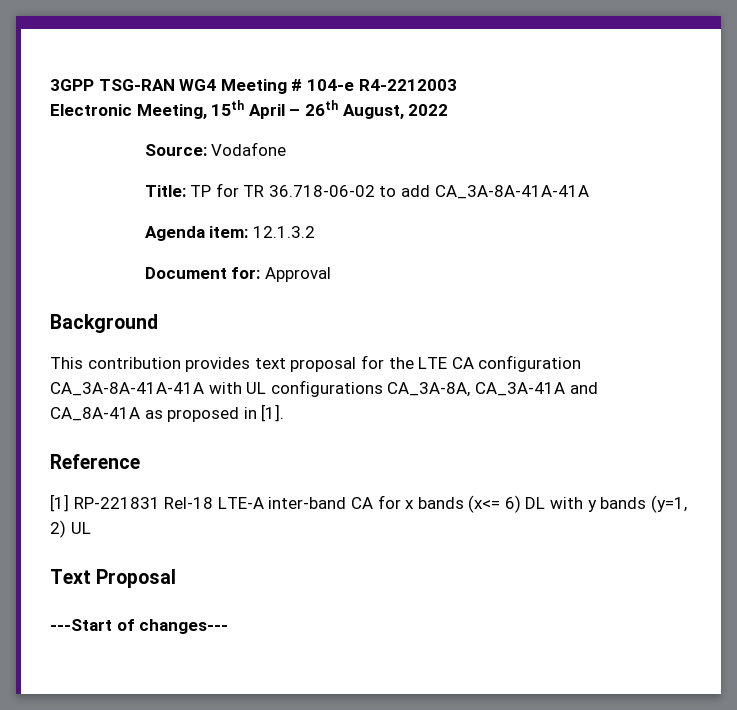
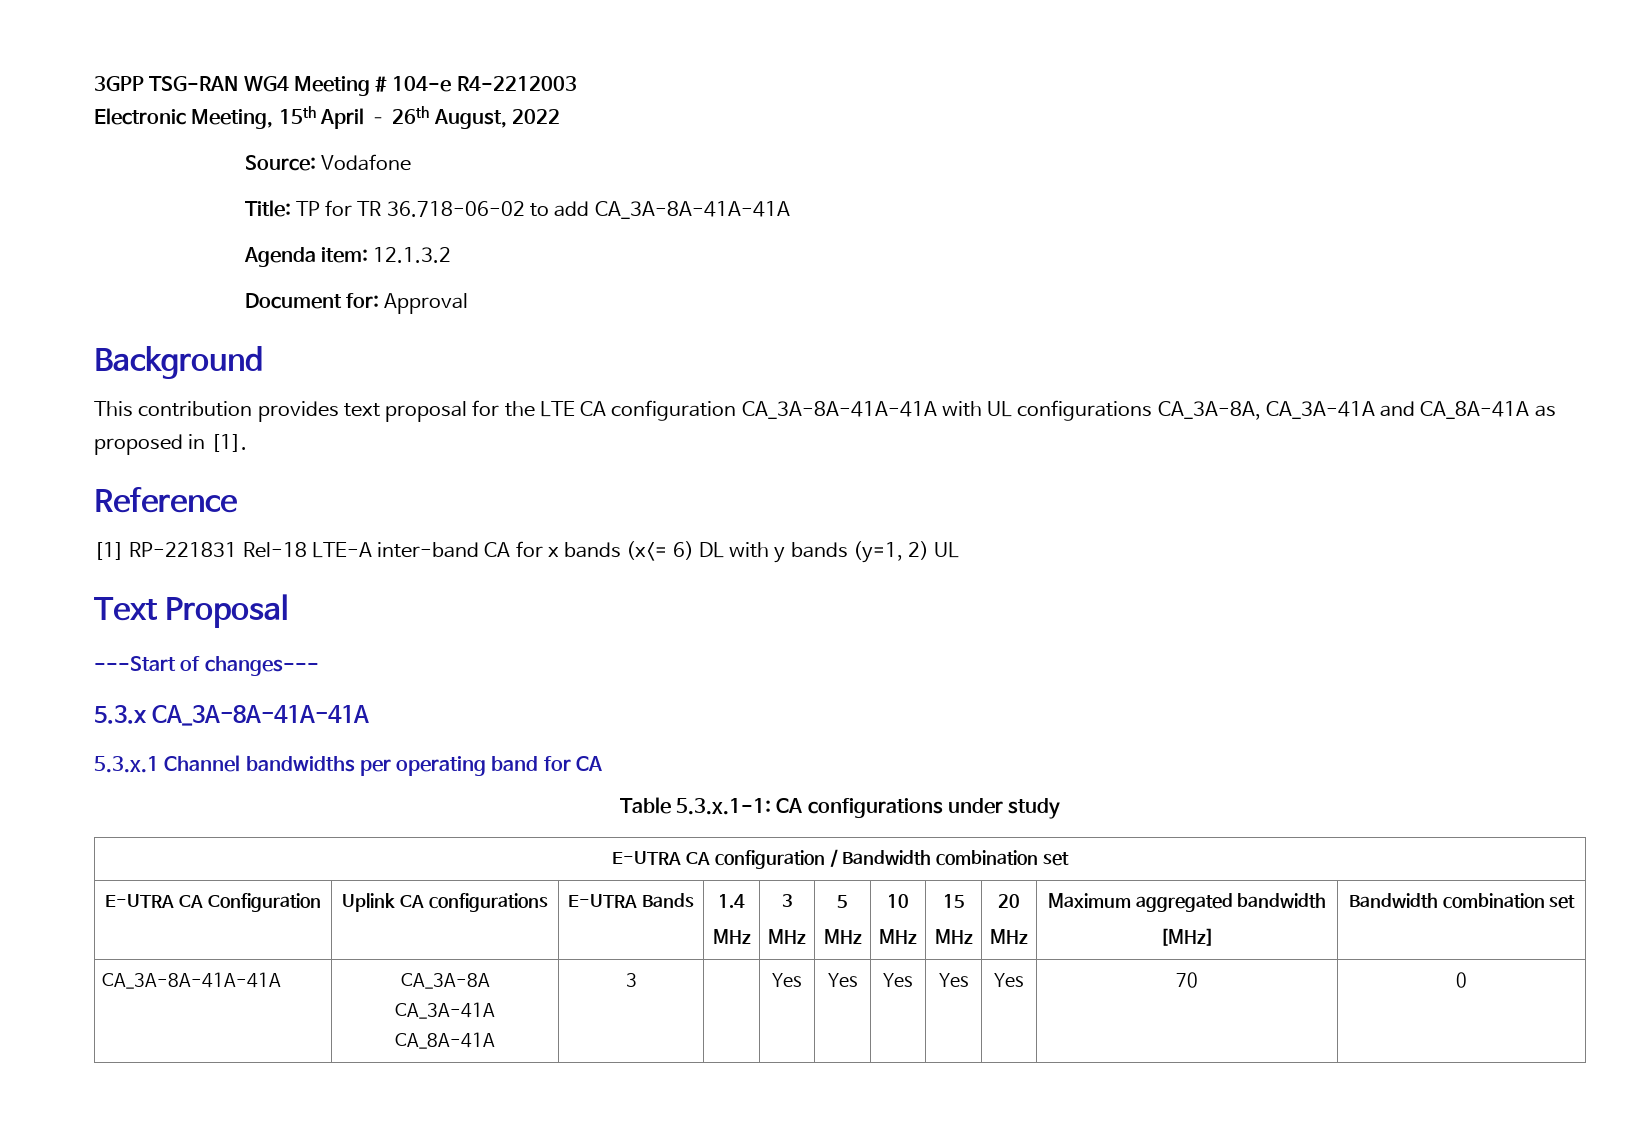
(229, 626) none -> [94,705,370,726] [94,755,602,776] [619,797,1061,819] [612,849,1069,869] [105,893,321,912] [342,893,548,912] [568,893,694,908] [718,894,745,908] [712,929,751,944] [781,894,793,907] [768,929,806,944] [837,895,848,908] [823,929,862,944] [887,894,909,908] [879,929,917,944] [942,894,965,908] [934,929,973,944] [998,894,1020,908] [990,929,1028,944] [1047,893,1327,912] [1160,928,1214,946] [1348,893,1576,909] [102,972,282,989] [400,973,490,989] [395,1002,495,1019] [395,1032,495,1049] [625,973,637,987] [772,973,803,987] [827,973,858,987] [883,973,914,987] [938,973,969,987] [994,973,1025,987] [1176,972,1198,988] [1456,972,1467,988] // 5.3.x CA_3A-8A-41A-41A // 5.3.x.1 Channel bandwidths per operating band for CA // Table 5.3.x.1-1: CA configurations under study // E-UTRA CA configuration / Bandwidth combination set // E-UTRA CA Configuration | Uplink CA configurations | E-UTRA Bands | 1.4 // MHz | 3 // MHz | 5 // MHz | 10 // MHz | 15 // MHz | 20 // MHz | Maximum aggregated bandwidth // [MHz] | Bandwidth combination set // CA_3A-8A-41A-41A | CA_3A-8A // CA_3A-41A // CA_8A-41A | 3 | | Yes | Yes | Yes | Yes | Yes | 70 | 0

